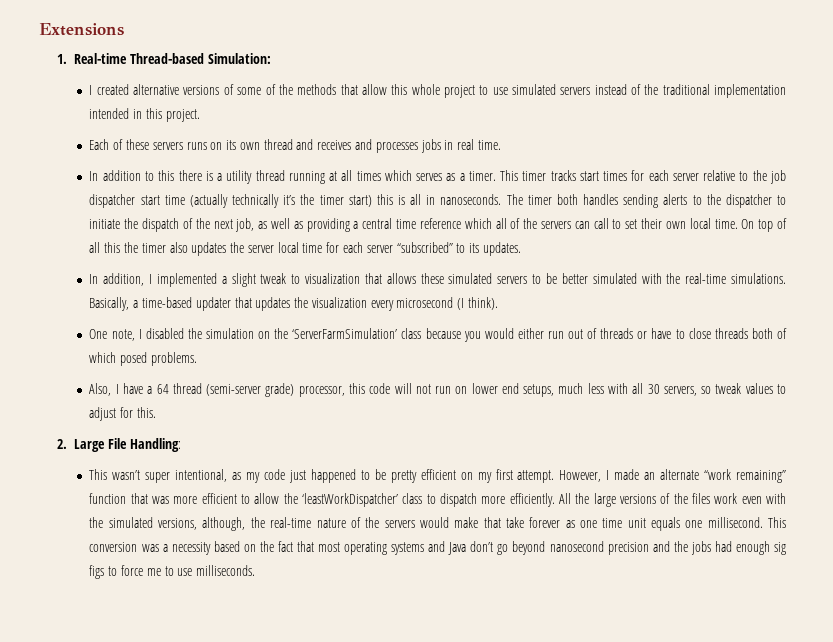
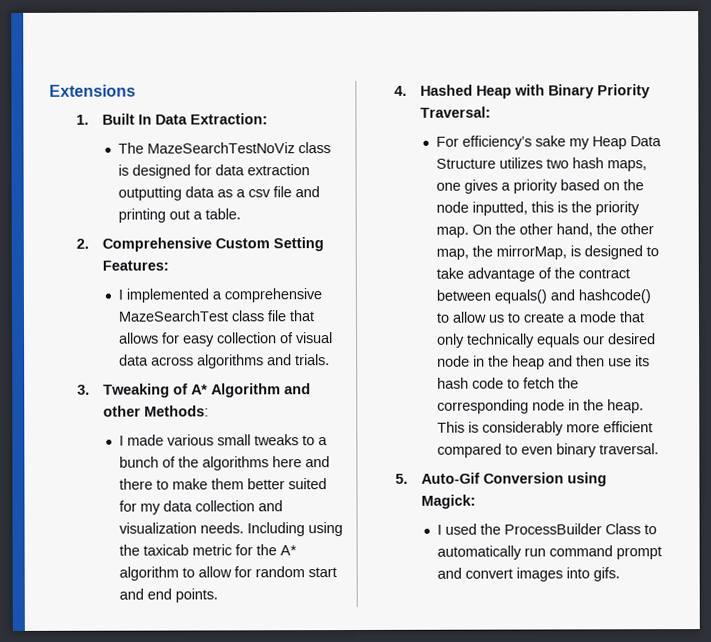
[74,53,271,64] [89,84,786,98] [89,108,200,122] [89,139,501,153] [89,170,787,184] [89,194,786,208] [89,218,787,232] [89,242,521,256] [89,273,787,287] [89,297,499,311] [89,328,788,342] [89,352,198,366] [89,383,786,397] [89,407,157,421] [56,438,181,452] [89,469,786,483] [89,493,786,507] [89,517,786,531] [89,541,786,555] [89,565,256,579] Real-time Thread-based Simulation: // I created alternative versions of some of the methods that allow this whole project to use simulated servers instead of the traditional implementation intended in this project. // Each of these servers runs on its own thread and receives and processes jobs in real time. // In addition to this there is a utility thread running at all times which serves as a timer. This timer tracks start times for each server relative to the job dispatcher start time (actually technically it’s the timer start) this is all in nanoseconds. The timer both handles sending alerts to the dispatcher to initiate the dispatch of the next job, as well as providing a central time reference which all of the servers can call to set their own local time. On top of all this the timer also updates the server local time for each server “subscribed” to its updates. // In addition, I implemented a slight tweak to visualization that allows these simulated servers to be better simulated with the real-time simulations. Basically, a time-based updater that updates the visualization every microsecond (I think). // One note, I disabled the simulation on the ‘ServerFarmSimulation’ class because you would either run out of threads or have to close threads both of which posed problems. // Also, I have a 64 thread (semi-server grade) processor, this code will not run on lower end setups, much less with all 30 servers, so tweak values to adjust for this. // 2. Large File Handling: // This wasn’t super intentional, as my code just happened to be pretty efficient on my first attempt. However, I made an alternate “work remaining” function that was more efficient to allow the ‘leastWorkDispatcher’ class to dispatch more efficiently. All the large versions of the files work even with the simulated versions, although, the real-time nature of the servers would make that take forever as one time unit equals one millisecond. This conversion was a necessity based on the fact that most operating systems and Java don’t go beyond nanosecond precision and the jobs had enough sig figs to force me to use milliseconds. -> [102,113,269,125] [118,142,332,154] [118,164,311,179] [118,186,321,201] [118,208,242,223] [75,237,325,252] [102,260,170,271] [118,288,323,303] [118,310,316,322] [119,332,334,347] [119,354,331,369] [76,383,312,398] [103,405,210,417] [119,434,329,446] [119,456,331,471] [119,478,328,490] [119,500,284,515] [119,522,344,537] [119,544,298,556] [119,566,338,581] [119,588,219,603] [393,84,651,99] [420,106,492,118] [436,135,663,150] [436,157,648,172] [436,179,645,194] [436,201,641,216] [436,223,655,238] [436,245,660,260] [436,267,631,282] [436,289,652,304] [436,311,646,323] [437,333,657,348] [437,355,651,370] [437,377,580,389] [437,399,645,414] [437,421,654,436] [437,443,660,458] [394,472,608,487] [421,494,477,509] [437,523,658,535] [437,545,663,560] [437,567,621,582] Built In Data Extraction: // The MazeSearchTestNoViz class is designed for data extraction outputting data as a csv file and printing out a table. // 2. Comprehensive Custom Setting Features: // I implemented a comprehensive MazeSearchTest class file that allows for easy collection of visual data across algorithms and trials. // 3. Tweaking of A* Algorithm and other Methods: // I made various small tweaks to a bunch of the algorithms here and there to make them better suited for my data collection and visualization needs. Including using the taxicab metric for the A* algorithm to allow for random start and end points. // 4. Hashed Heap with Binary Priority Traversal: // For efficiency’s sake my Heap Data Structure utilizes two hash maps, one gives a priority based on the node inputted, this is the priority map. On the other hand, the other map, the mirrorMap, is designed to take advantage of the contract between equals() and hashcode() to allow us to create a mode that only technically equals our desired node in the heap and then use its hash code to fetch the corresponding node in the heap. This is considerably more efficient compared to even binary traversal. // 5. Auto-Gif Conversion using Magick: // I used the ProcessBuilder Class to automatically run command prompt and convert images into gifs.

